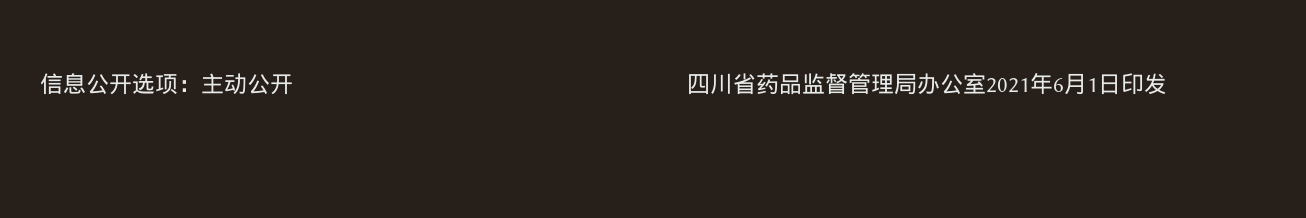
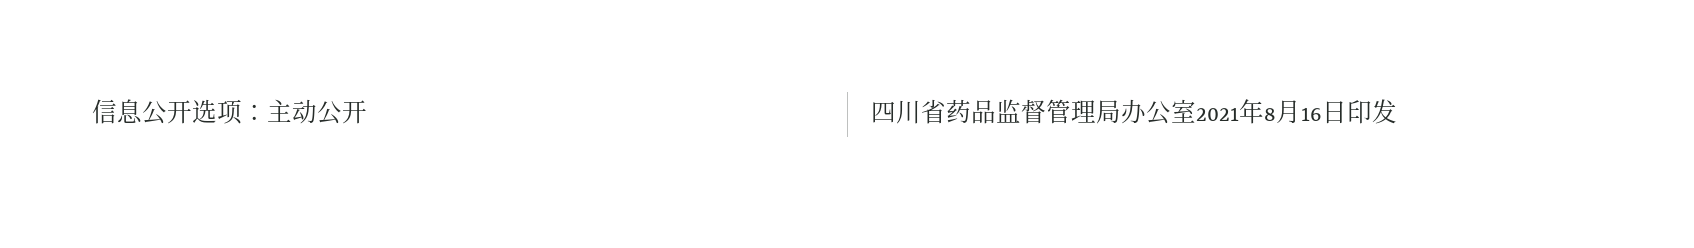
[1053,73,1098,95] 6月1 -> [1264,100,1322,124] 8月16

